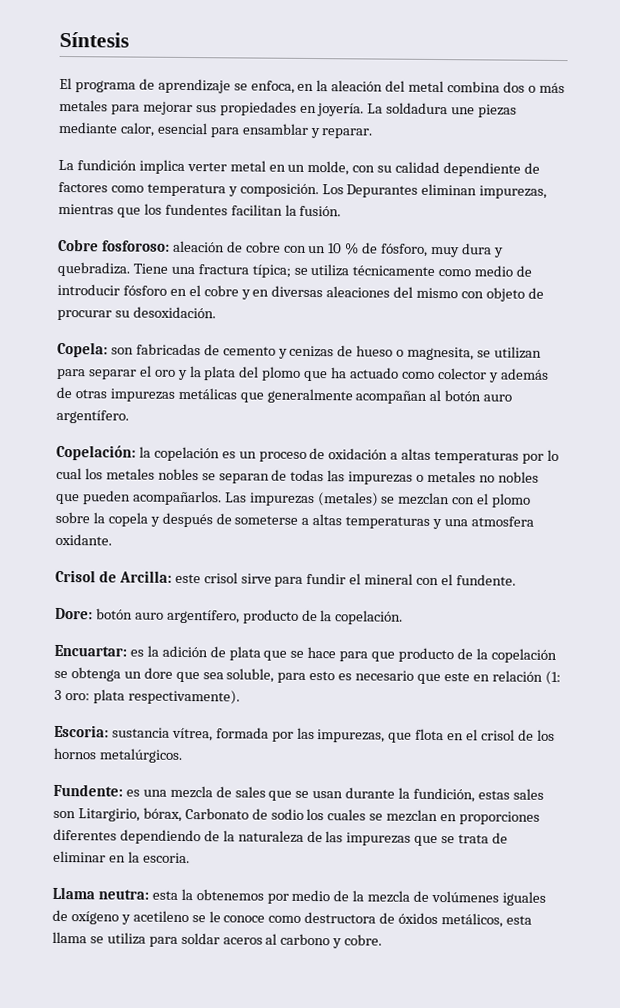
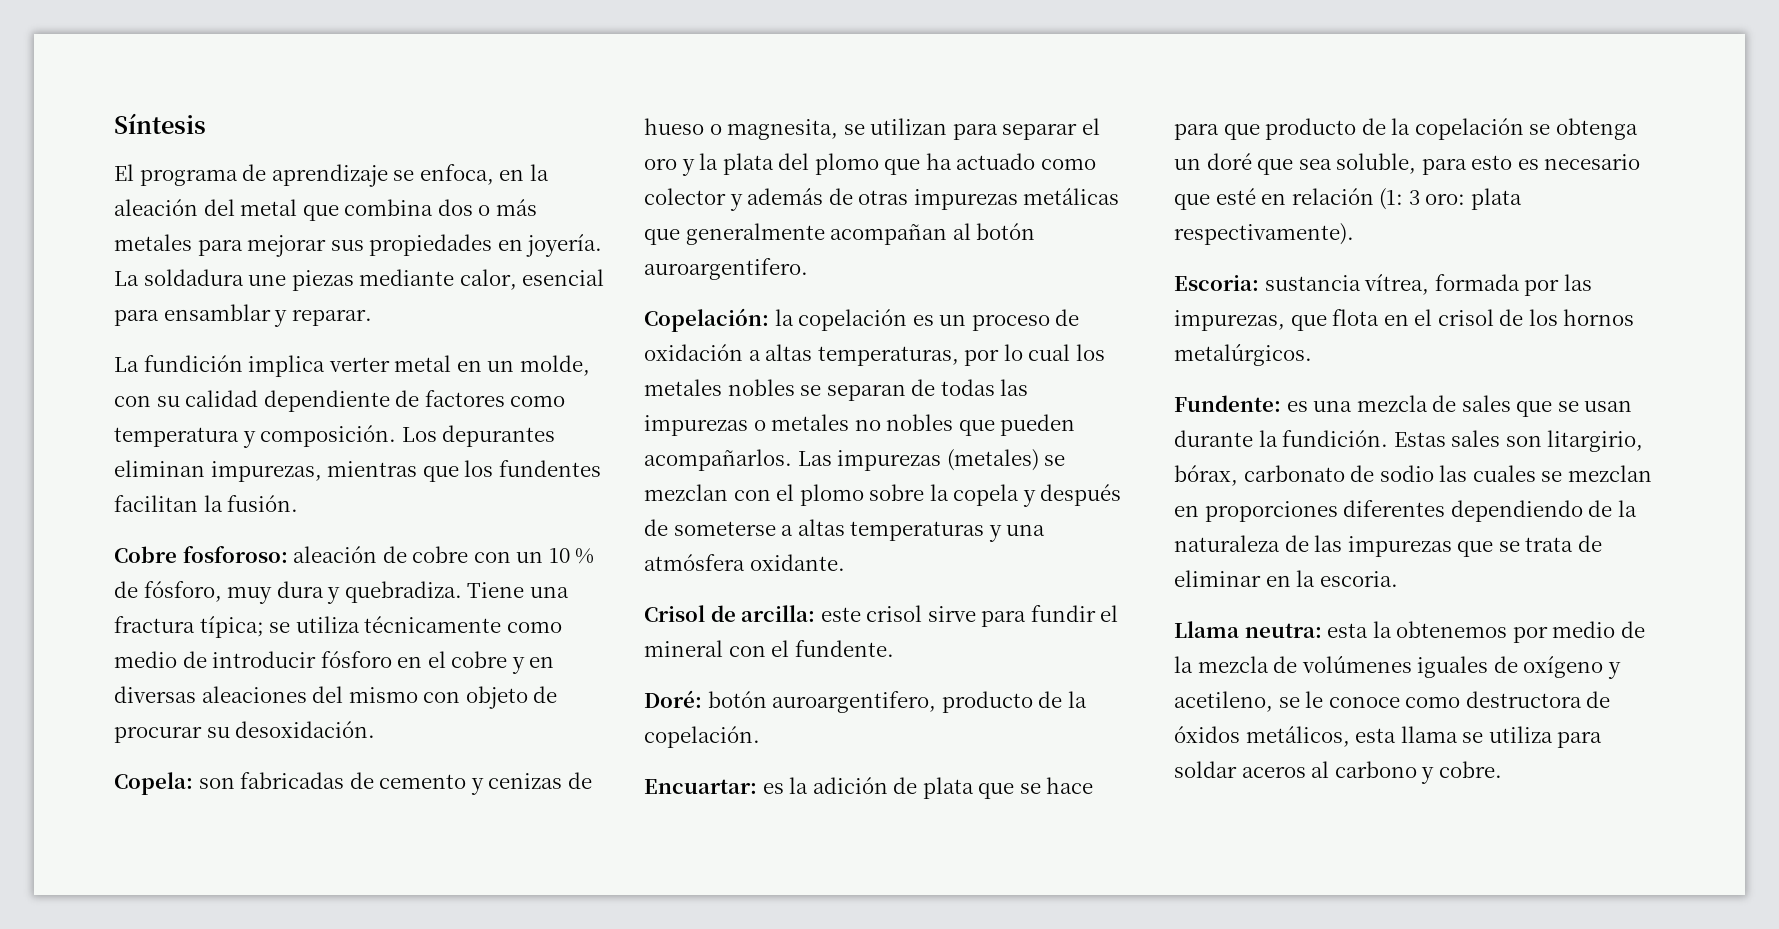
(445, 86) none -> [302,205,339,221] que
[346,184,419,198] Depurantes -> [442,425,556,447] depurantes
[483,394,513,402] [56,409,129,424] auro argentífero. -> [644,258,808,280] auroargentifero.
[434,450,520,464] temperaturas -> [817,346,959,366] temperaturas,
[470,516,534,527] atmosfera -> [644,554,745,571] atmósfera
[118,570,172,583] Arcilla: -> [741,605,816,622] arcilla:
[55,607,240,624] Dore: botón auro argentífero, -> [644,690,937,713] Doré: botón auroargentifero,
[143,667,173,679] dore -> [1206,153,1252,170] doré
[443,672,470,682] este -> [1215,188,1256,205] esté
[413,787,544,803] [53,807,249,822] fundición, estas sales son Litargirio, bórax, Carbonato -> [1282,430,1644,452] [1174,465,1345,486] fundición. Estas sales son litargirio, bórax, carbonato
[306,808,325,821] los -> [1439,465,1468,482] las
[132,910,189,923] acetileno -> [1174,691,1273,712] acetileno,

